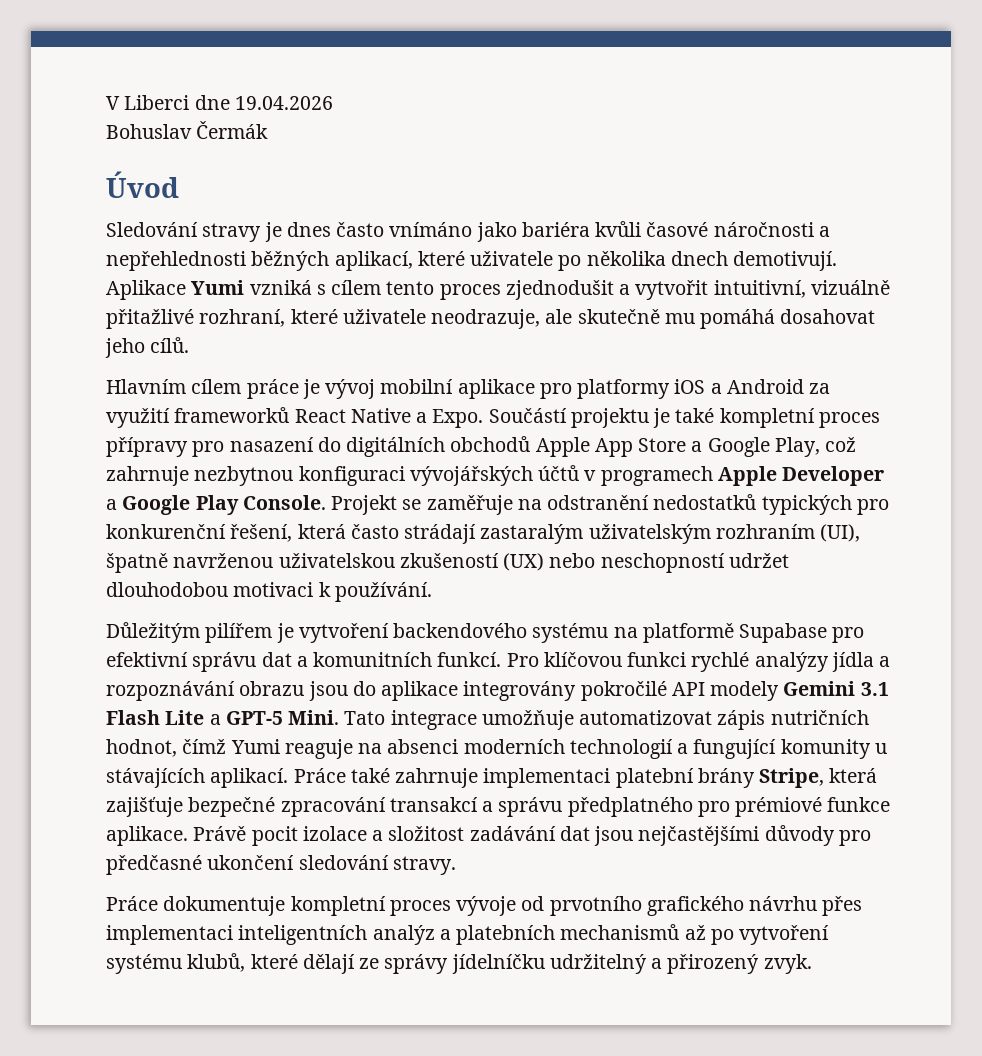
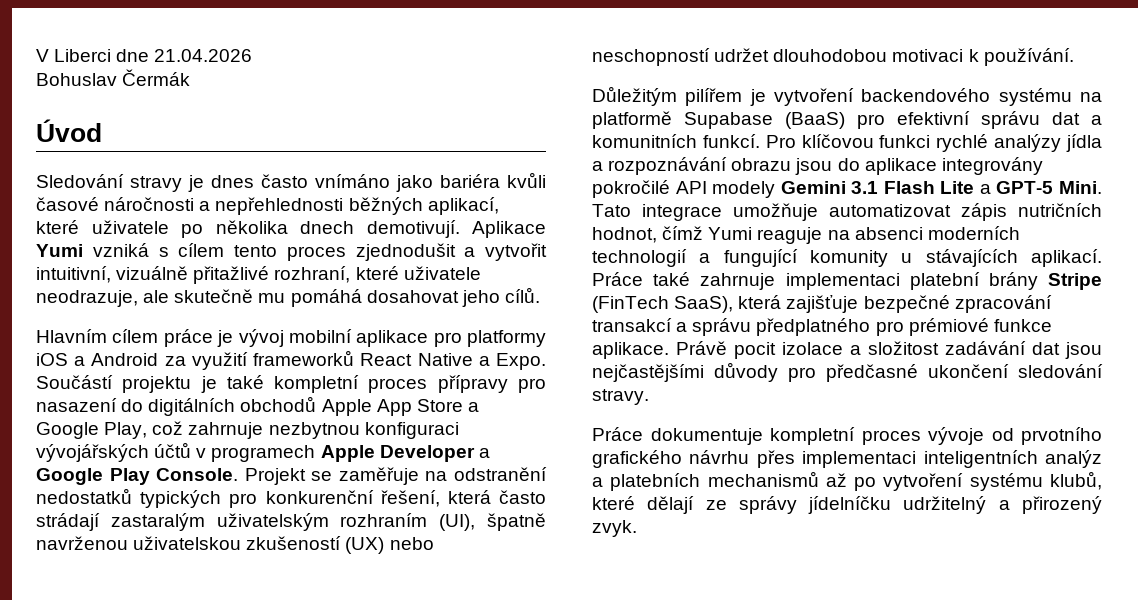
[234,96,333,110] 19.04.2026 -> [154,49,253,62] 21.04.2026
(828, 633) none -> [785,112,845,129] (BaaS)
[759,768,825,788] Stripe, -> [1048,273,1102,290] [592,296,734,313] Stripe (FinTech SaaS),

